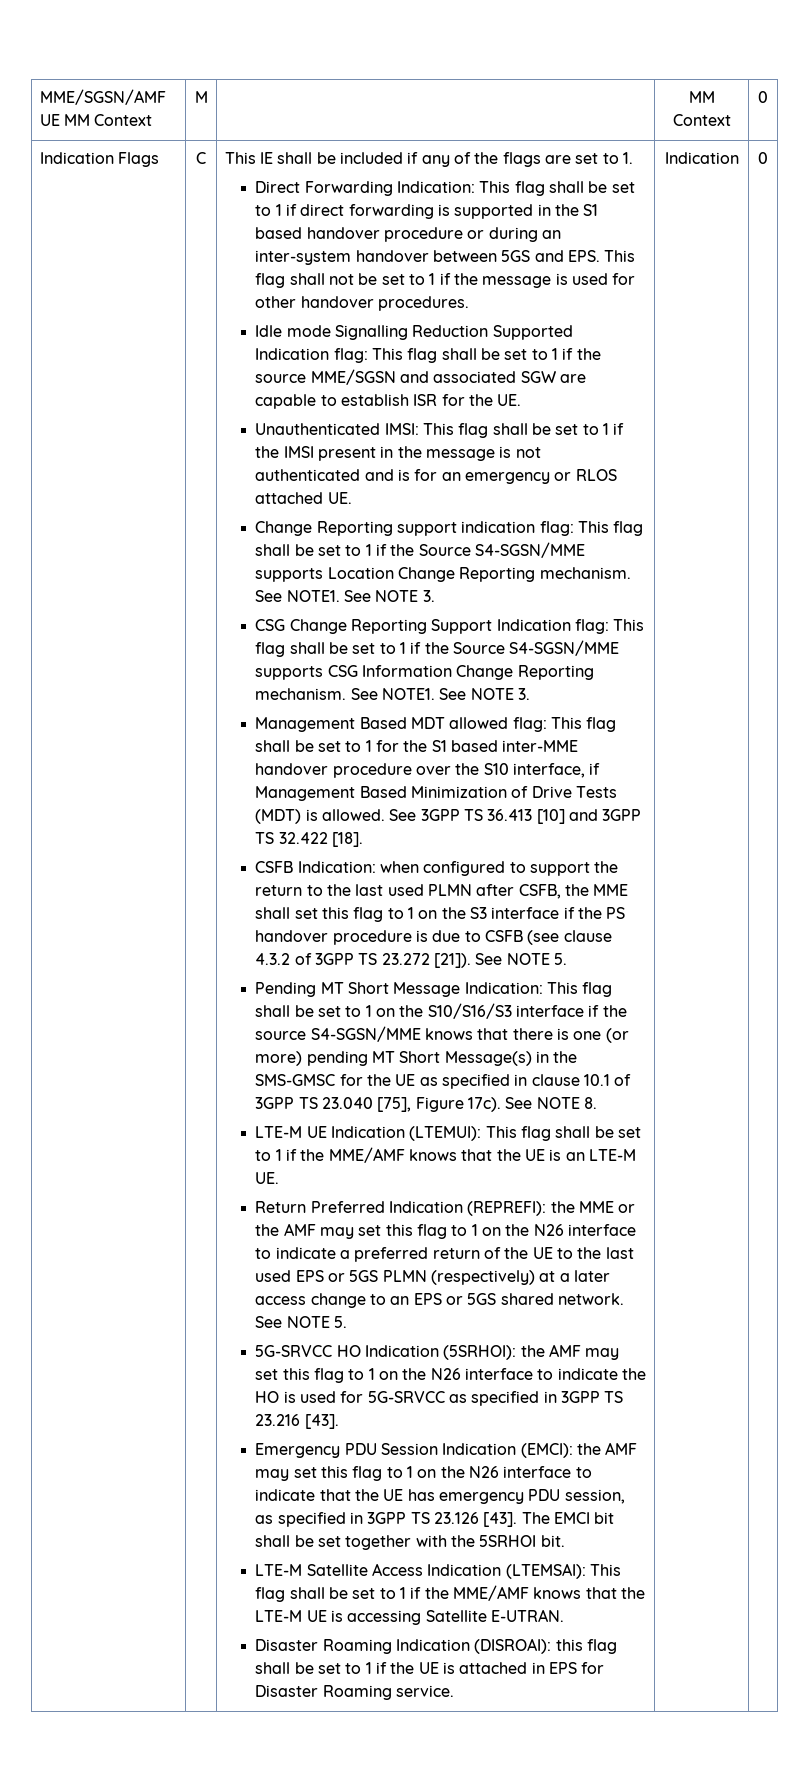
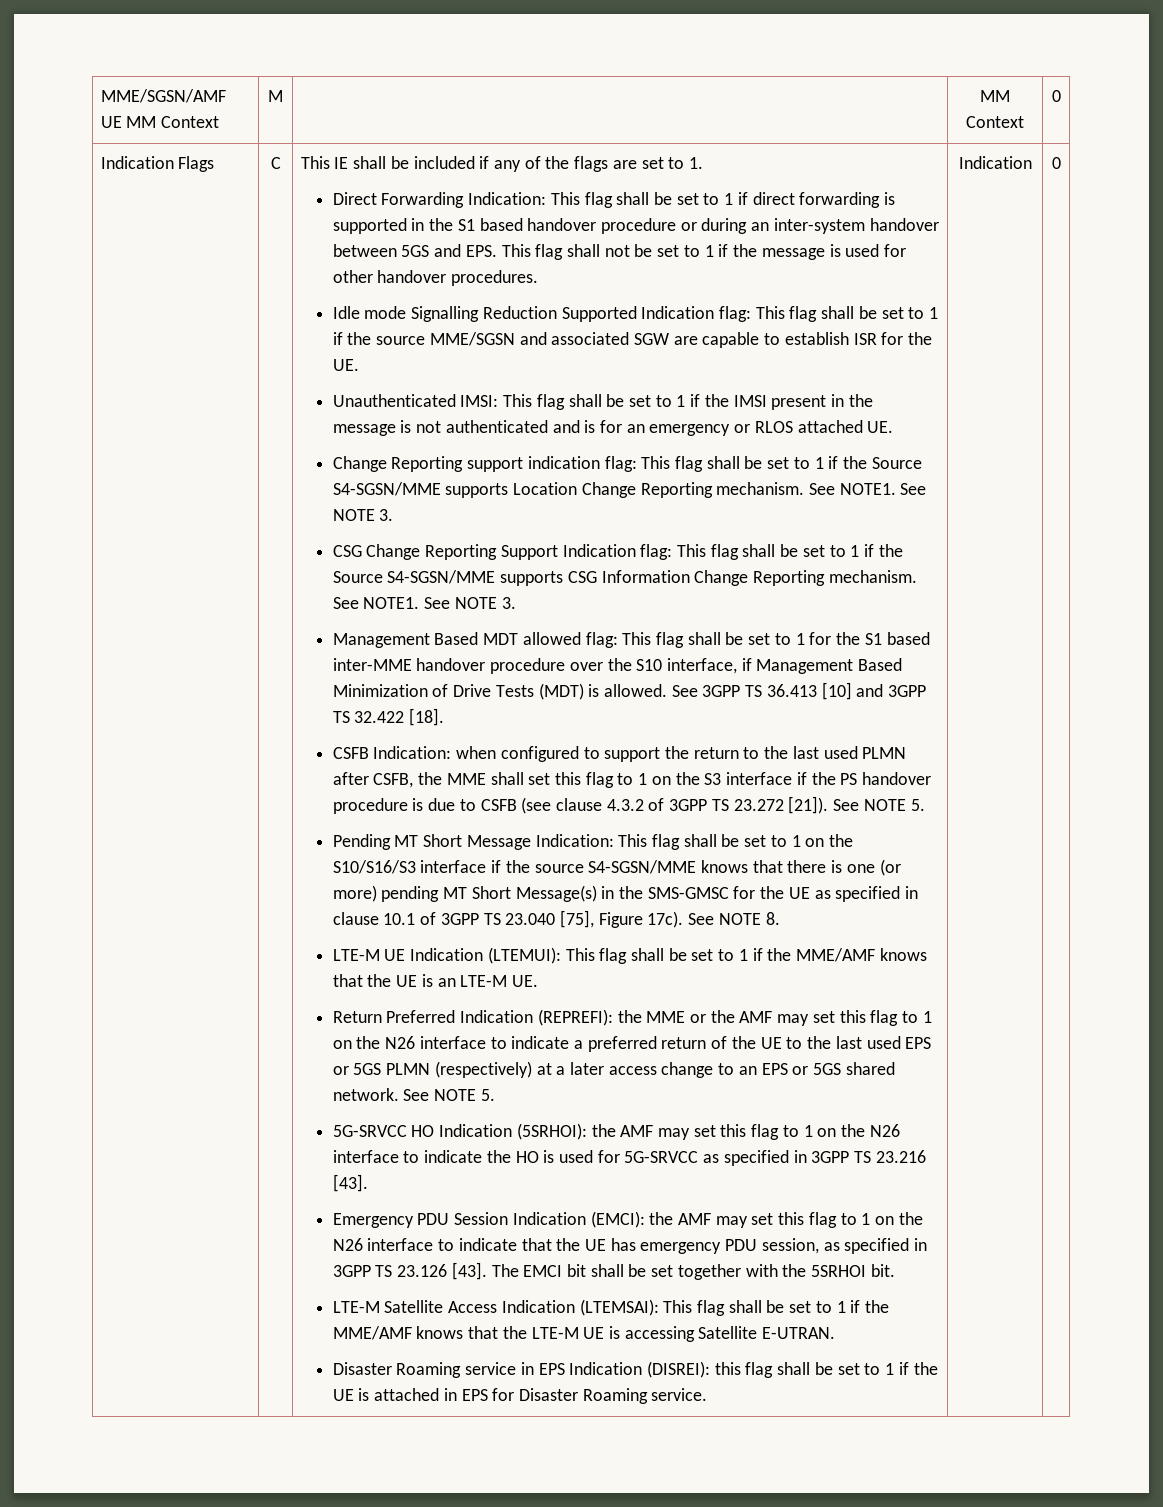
[396,1638,552,1654] Indication (DISROAI): -> [465,1361,710,1378] service in EPS Indication (DISREI):

